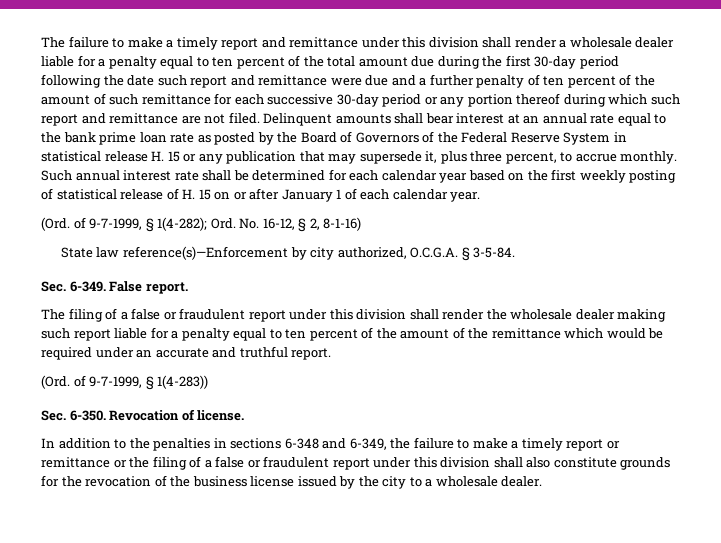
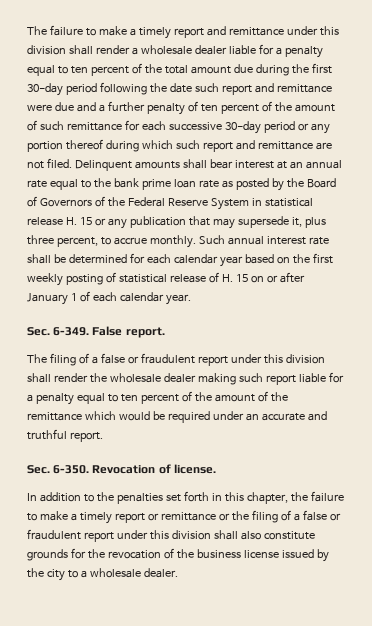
[41,217,362,232] [60,246,516,261] // (Ord. of 9-7-1999, § 1(4-282); Ord. No. 16-12, § 2, 8-1-16) // State law reference(s)—Enforcement by city authorized, O.C.G.A. § 3-5-84. -> (191, 299) none
[41,375,209,390] // (Ord. of 9-7-1999, § 1(4-283)) -> (103, 437) none
[213,438,387,450] in sections 6-348 and 6-349, -> [165,491,288,504] set forth in this chapter,

